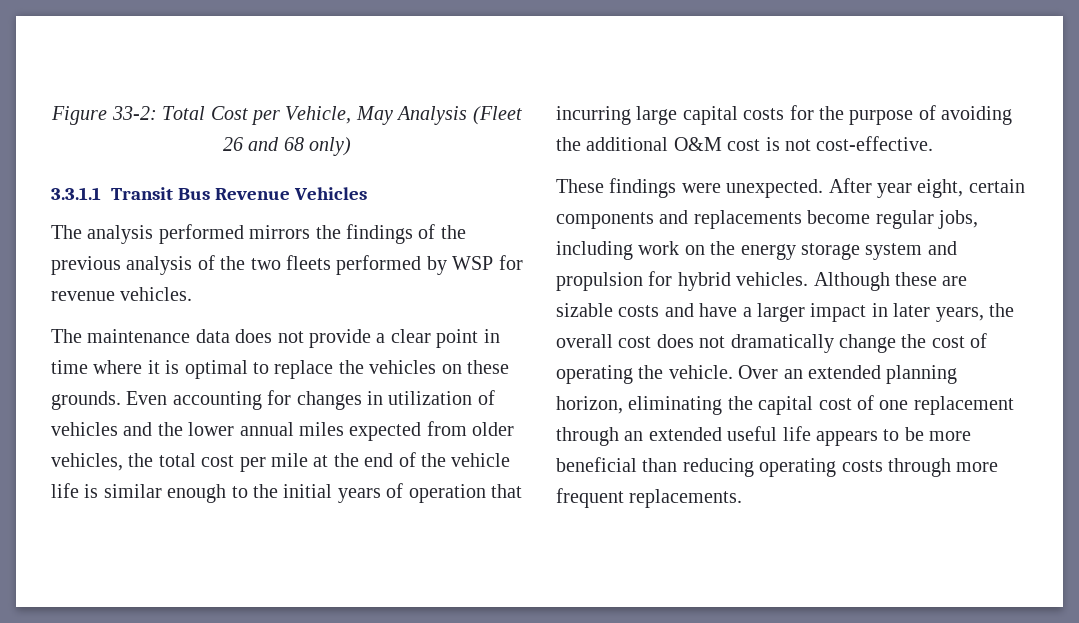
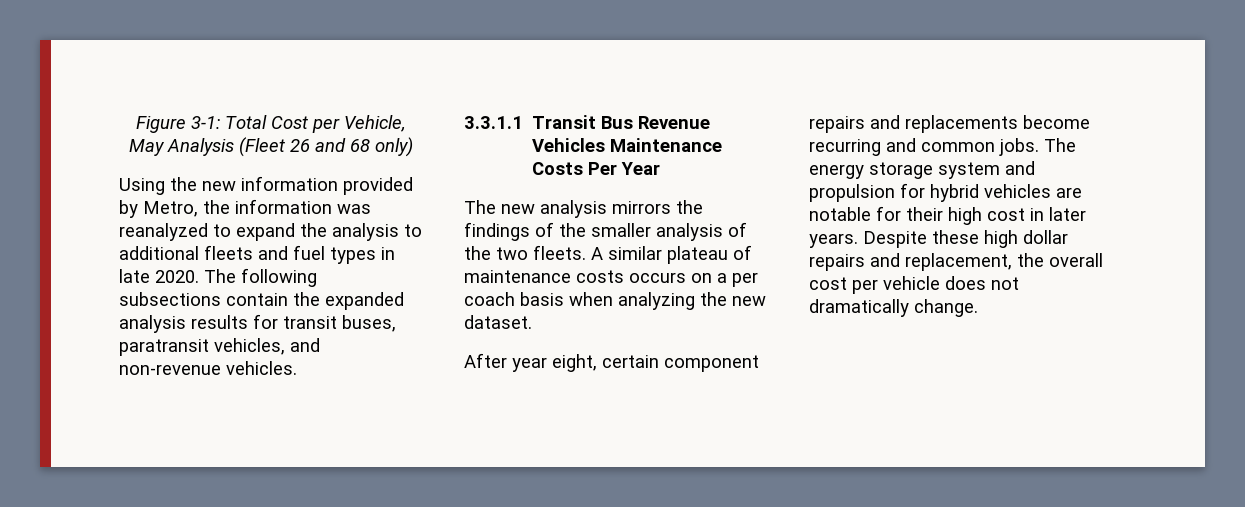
[111,106,157,120] 33-2: -> [191,116,220,129] 3-1:
(352, 146) none -> [119,176,413,195] [119,199,371,218] [119,223,422,241] [119,245,395,264] [119,268,317,287] [119,292,404,310] [119,314,396,333] [119,338,320,356] [119,361,297,375] // Using the new information provided by Metro, the information was reanalyzed to expand the analysis to additional fleets and fuel types in late 2020. The following subsections contain the expanded analysis results for transit buses, paratransit vehicles, and non-revenue vehicles.
[51,224,244,244] // The analysis performed -> [610,138,723,152] [532,162,661,175] [464,200,607,218] Maintenance Costs Per Year // The new analysis
[51,256,121,275] previous -> [591,223,651,237] smaller
[286,255,523,275] [51,287,193,301] [51,329,500,348] [51,360,509,379] [51,390,495,410] [51,421,515,441] [51,452,511,472] [51,483,522,503] [556,105,1013,125] [556,136,934,151] [556,178,824,198] fleets performed by WSP for revenue vehicles. // The maintenance data does not provide a clear point in time where it is optimal to replace the vehicles on these grounds. Even accounting for changes in utilization of vehicles and the lower annual miles expected from older vehicles, the total cost per mile at the end of the vehicle life is similar enough to the initial years of operation that incurring large capital costs for the purpose of avoiding the additional O&M cost is not cost-effective. // These findings were unexpected. -> [533,245,752,264] [464,270,758,287] [464,292,766,310] [464,315,532,329] fleets. A similar plateau of maintenance costs occurs on a per coach basis when analyzing the new dataset. //
[556,212,654,229] components -> [664,355,759,372] [809,116,865,133] component repairs
[875,210,978,229] [556,241,736,260] regular jobs, including work on the -> [809,138,1076,156] recurring and common jobs. The
[736,272,968,291] [556,303,984,322] vehicles. Although these are sizable costs and have a larger impact in later years, -> [984,184,1082,198] [809,206,1086,225] [809,230,1068,248] [809,253,1012,271] vehicles are notable for their high cost in later years. Despite these high dollar repairs and replacement,
(652, 342) none -> [852,276,940,294] per vehicle
[839,333,988,353] [556,365,958,384] [556,395,1014,415] [556,426,972,446] [556,457,999,477] [556,488,743,508] change the cost of operating the vehicle. Over an extended planning horizon, eliminating the capital cost of one replacement through an extended useful life appears to be more beneficial than reducing operating costs through more frequent replacements. -> [914,299,978,317] change.

